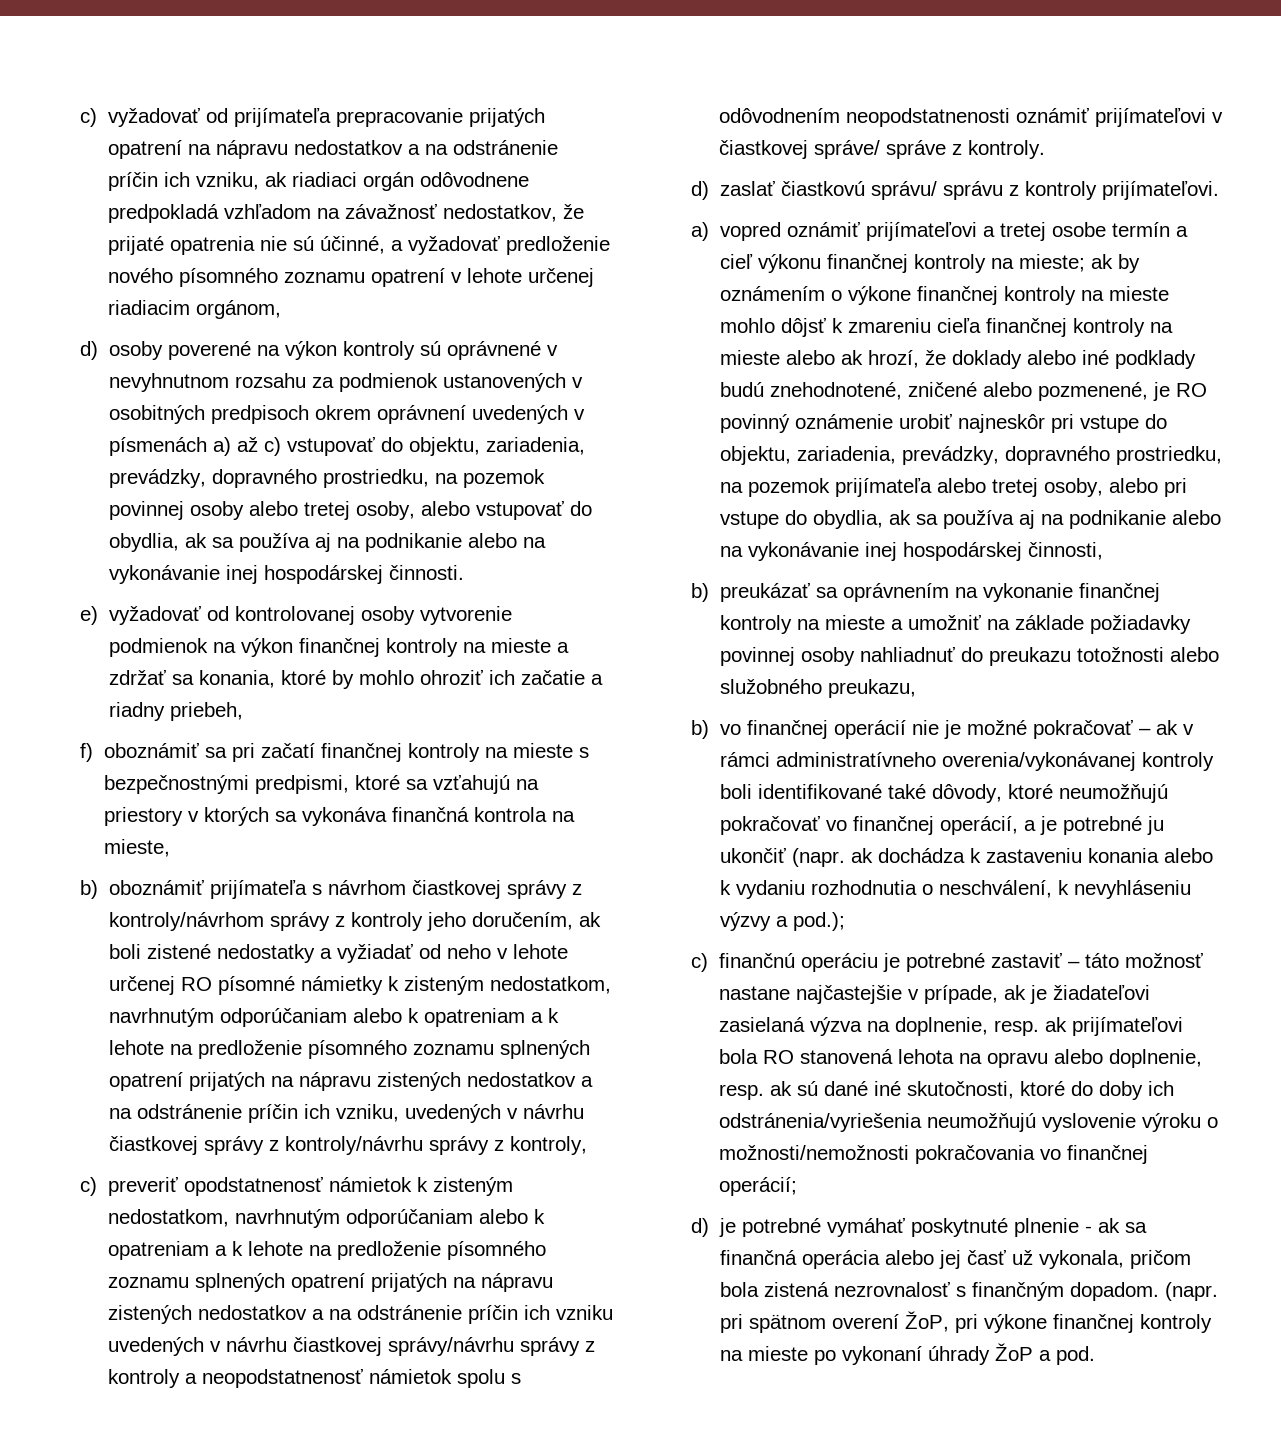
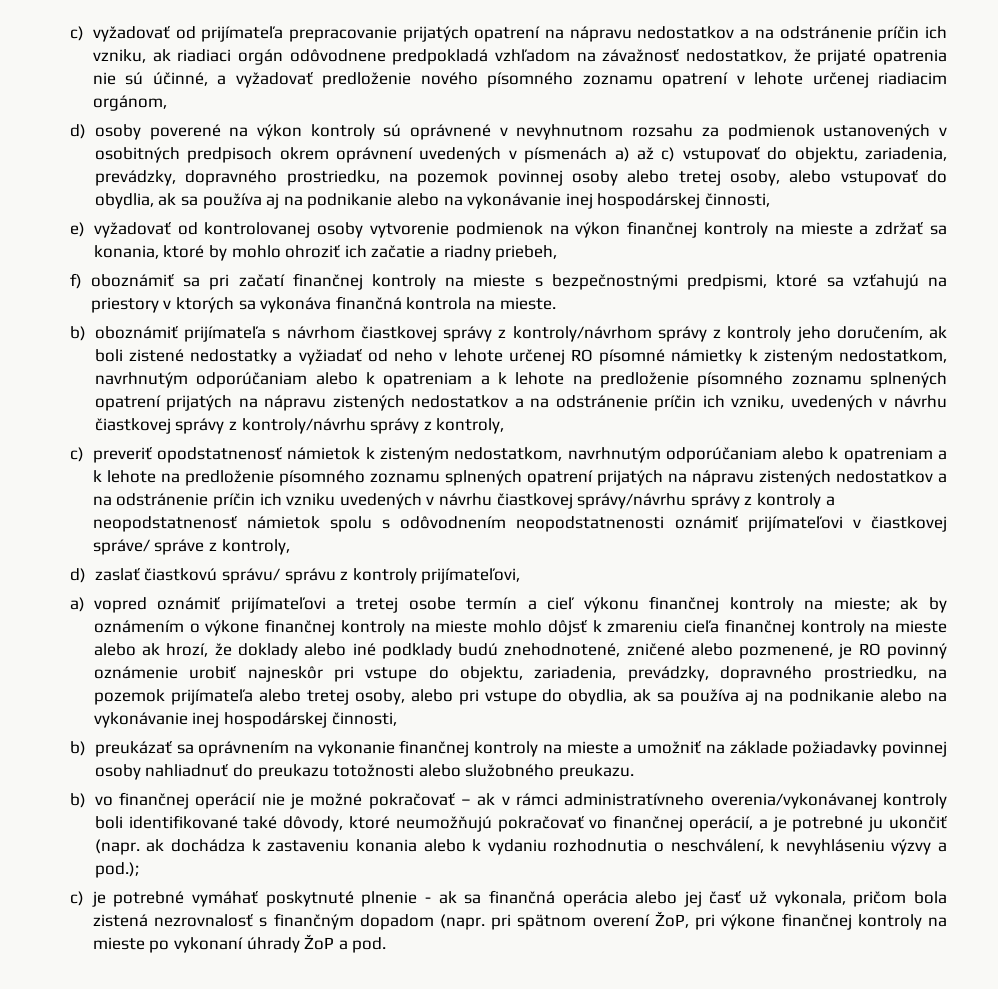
[388,565,464,580] činnosti. -> [704,193,770,207] činnosti,
[103,839,170,857] mieste, -> [499,297,556,310] mieste.
[967,140,1045,159] kontroly. -> [221,539,290,555] kontroly,
[1101,181,1219,200] prijímateľovi. -> [421,568,521,584] prijímateľovi,
[827,679,916,698] preukazu, -> [558,764,634,780] preukazu.
[718,953,1203,972] [718,985,1150,1004] [718,1017,1183,1036] [718,1049,1202,1068] [718,1081,1174,1100] [718,1113,1218,1132] [718,1145,1148,1164] [718,1177,797,1196] [691,1218,710,1237] finančnú operáciu je potrebné zastaviť – táto možnosť nastane najčastejšie v prípade, ak je žiadateľovi zasielaná výzva na doplnenie, resp. ak prijímateľovi bola RO stanovená lehota na opravu alebo doplnenie, resp. ak sú dané iné skutočnosti, ktoré do doby ich odstránenia/vyriešenia neumožňujú vyslovenie výroku o možnosti/nemožnosti pokračovania vo finančnej operácií; // d) -> (85, 898) none
[1069,1282,1159,1301] dopadom. -> [359,914,434,930] dopadom

